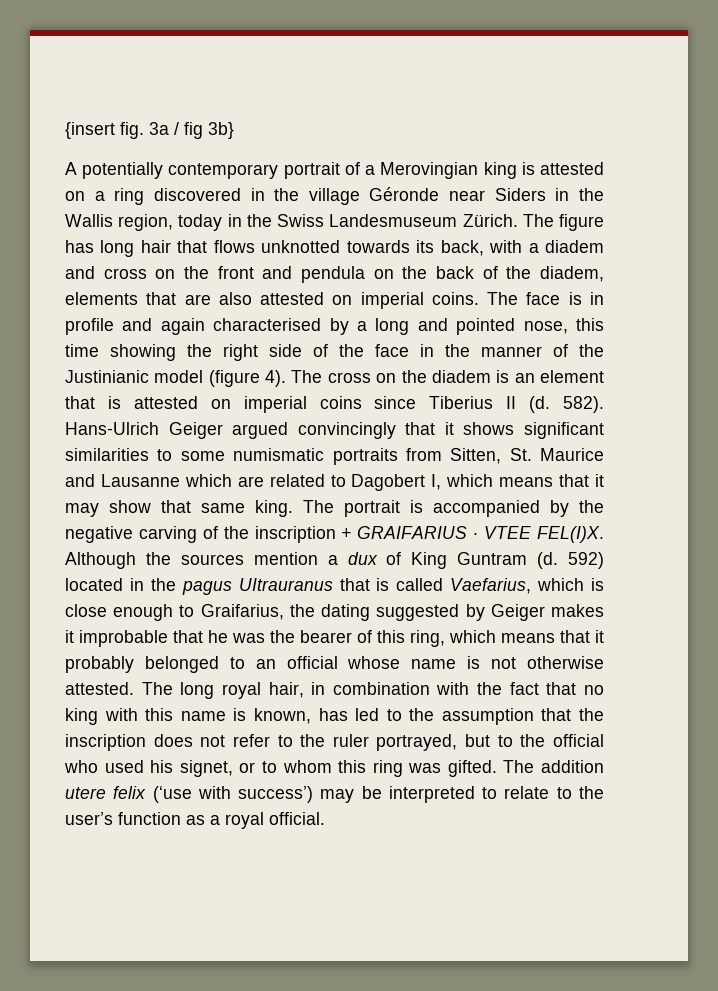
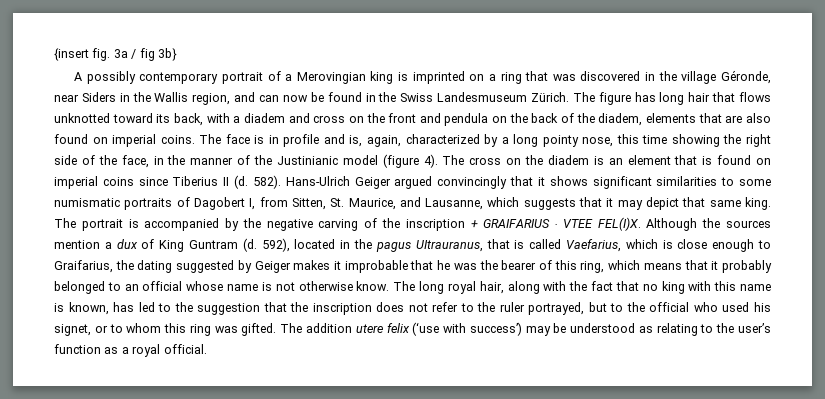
[82,162,164,179] potentially -> [86,71,136,84] possibly
[540,162,604,175] attested -> [412,71,465,84] imprinted
(145, 196) none -> [525,71,576,81] that was
[369,187,440,201] Géronde -> [721,70,771,84] Géronde,
[178,214,223,231] today -> [234,92,362,102] and can now be found
[346,240,410,253] towards -> [112,113,153,123] toward
[260,292,325,305] attested -> [54,134,88,144] found
[160,318,322,335] again characterised -> [349,134,480,147] is, again, characterized
[417,318,516,335] and pointed -> [542,135,579,147] pointy
[375,344,409,357] face -> [121,155,149,168] face,
[133,396,198,409] attested -> [717,155,752,165] found
[405,448,604,464] [65,474,554,491] from Sitten, St. Maurice and Lausanne which are related to Dagobert I, which means -> [176,197,576,210] of Dagobert I, from Sitten, St. Maurice, and Lausanne, which suggests
[109,500,151,513] show -> [646,197,680,210] depict
[567,552,604,569] 592) -> [261,238,290,252] 592),
[238,578,333,591] UItrauranus -> [415,240,483,252] UItrauranus,
[65,682,134,695] attested. -> [356,281,390,291] know.
[311,682,430,695] in combination -> [507,281,540,294] along
[441,708,534,725] assumption -> [197,303,261,315] suggestion
[388,786,550,803] interpreted to relate -> [570,323,698,336] understood as relating

